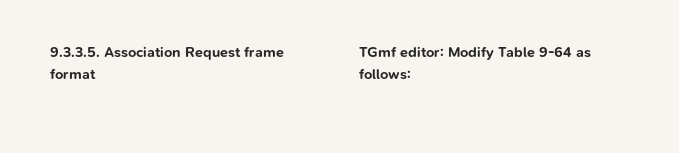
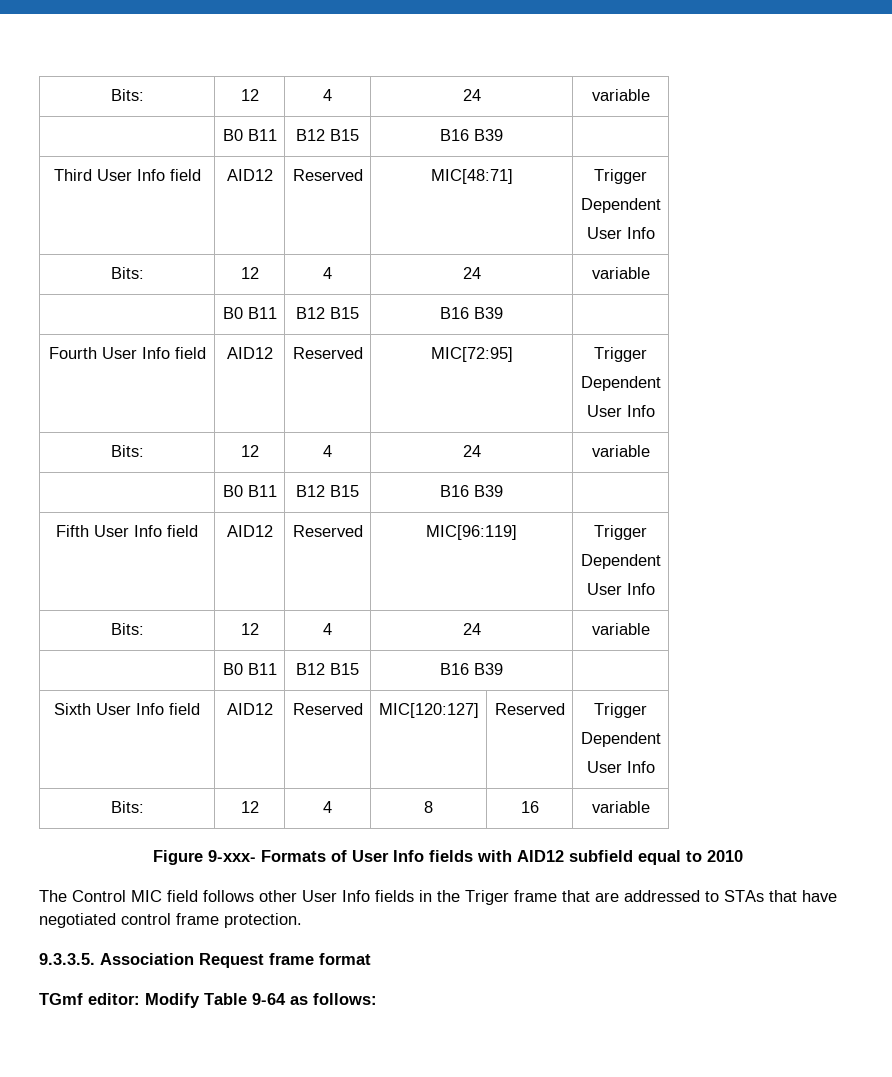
(50, 52) none -> [110,89,144,101] [240,89,259,101] [323,89,332,101] [462,89,481,101] [591,89,650,101] [222,129,277,141] [296,129,359,141] [440,129,503,141] [53,169,201,181] [226,169,273,181] [292,169,363,181] [430,169,513,184] [594,169,647,184] [580,198,661,213] [586,227,655,239] [110,267,144,279] [240,267,259,279] [323,267,332,279] [462,267,481,279] [591,267,650,279] [222,307,277,319] [296,307,359,319] [440,307,503,319] [48,347,206,359] [226,347,273,359] [292,347,363,359] [430,347,513,362] [594,347,647,362] [580,376,661,391] [586,405,655,417] [110,445,144,457] [240,445,259,457] [323,445,332,457] [462,445,481,457] [591,445,650,457] [222,485,277,497] [296,485,359,497] [440,485,503,497] [56,525,198,537] [226,525,273,537] [292,525,363,537] [426,525,517,540] [594,525,647,540] [580,554,661,569] [586,583,655,595] [110,623,144,635] [240,623,259,635] [323,623,332,635] [462,623,481,635] [591,623,650,635] [222,663,277,675] [296,663,359,675] [440,663,503,675] [54,703,200,715] [226,703,273,715] [292,703,363,715] [378,703,479,718] [494,703,565,715] [594,703,647,718] [580,732,661,747] [586,761,655,773] [110,801,144,813] [240,801,259,813] [323,801,332,813] [424,801,433,813] [520,801,539,813] [591,801,650,813] [152,850,743,865] [39,890,837,905] [39,913,302,928] Bits: | 12 | 4 | 24 | variable // | B0 B11 | B12 B15 | B16 B39 | // Third User Info field | AID12 | Reserved | MIC[48:71] | Trigger // Dependent // User Info // Bits: | 12 | 4 | 24 | variable // | B0 B11 | B12 B15 | B16 B39 | // Fourth User Info field | AID12 | Reserved | MIC[72:95] | Trigger // Dependent // User Info // Bits: | 12 | 4 | 24 | variable // | B0 B11 | B12 B15 | B16 B39 | // Fifth User Info field | AID12 | Reserved | MIC[96:119] | Trigger // Dependent // User Info // Bits: | 12 | 4 | 24 | variable // | B0 B11 | B12 B15 | B16 B39 | // Sixth User Info field | AID12 | Reserved | MIC[120:127] | Reserved | Trigger // Dependent // User Info // Bits: | 12 | 4 | 8 | 16 | variable // Figure 9-xxx- Formats of User Info fields with AID12 subfield equal to 2010 // The Control MIC field follows other User Info fields in the Triger frame that are addressed to STAs that have negotiated control frame protection. //

